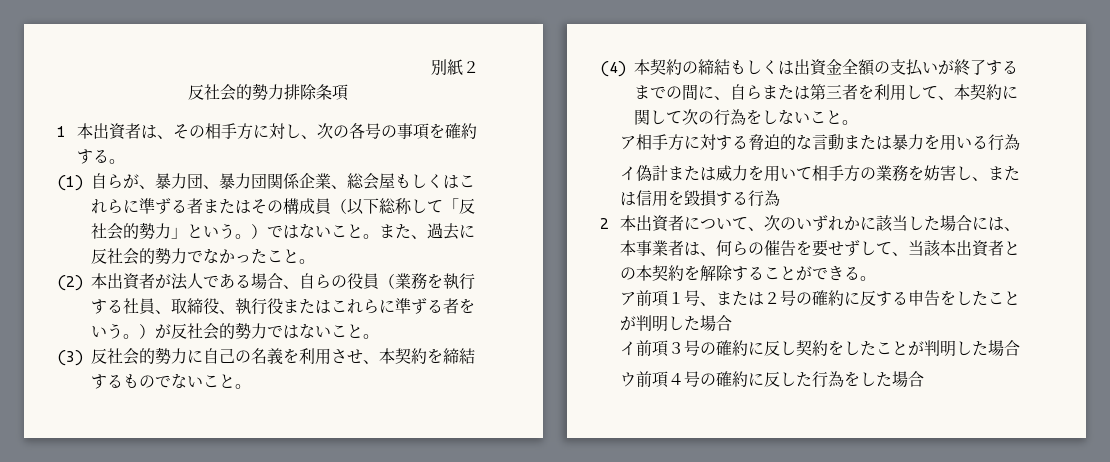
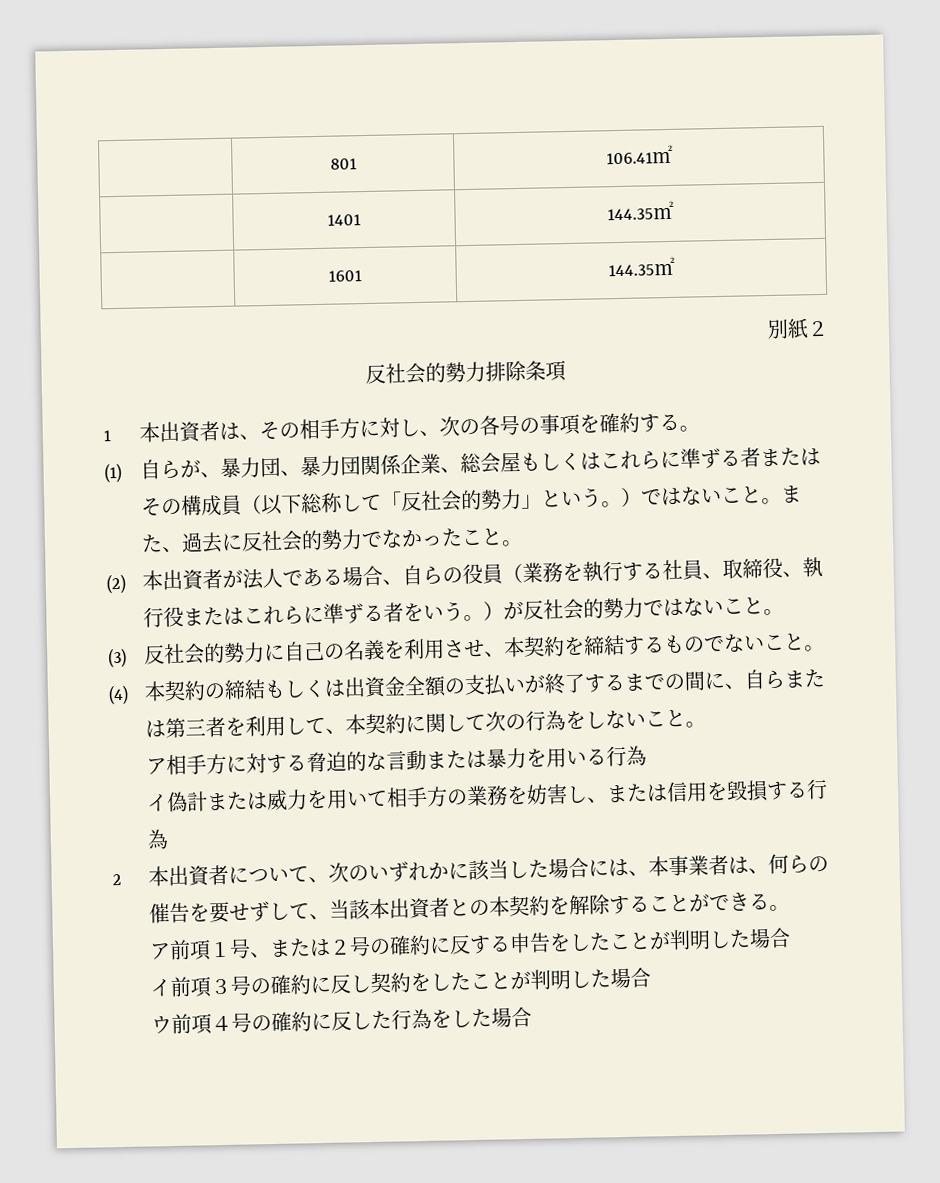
(431, 67) none -> [329,158,357,170] [605,144,673,165] [327,214,361,226] [606,200,674,221] [328,270,362,282] [607,256,675,277] | 801 | 106.41㎡ // | 1401 | 144.35㎡ // | 1601 | 144.35㎡ //

